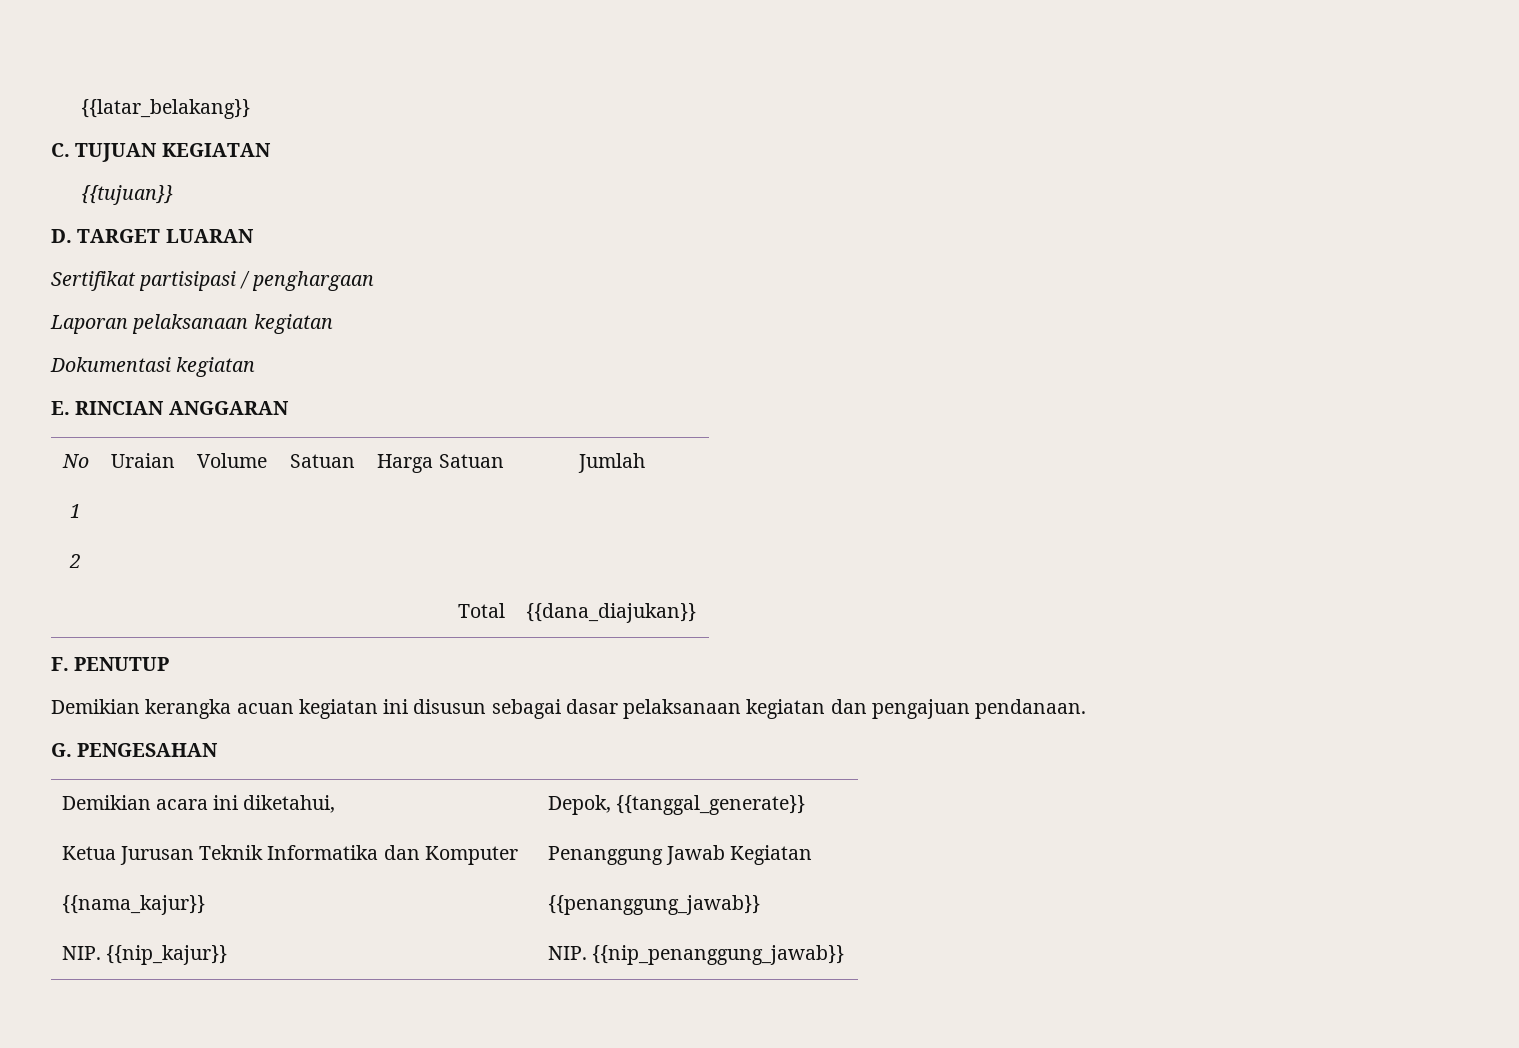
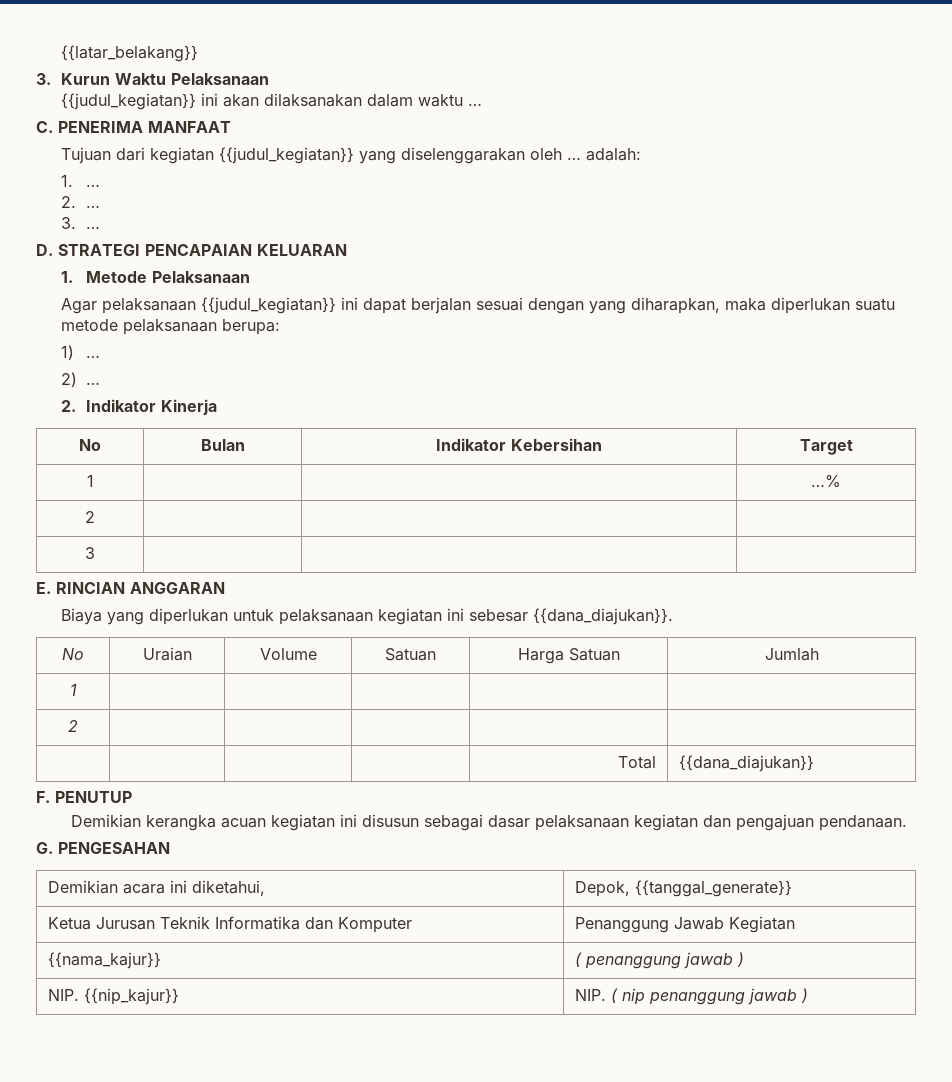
[51,143,271,162] [80,185,173,205] [51,229,254,243] [51,271,374,291] [50,314,333,334] [50,357,256,377] [51,401,289,415] C. TUJUAN KEGIATAN // {{tujuan}} // D. TARGET LUARAN // Sertifikat partisipasi / penghargaan // Laporan pelaksanaan kegiatan // Dokumentasi kegiatan // E. RINCIAN ANGGARAN -> [36,73,269,85] [60,93,482,110] [36,121,231,133] [60,147,641,164] [60,175,100,187] [60,196,100,208] [60,217,100,229] [36,244,347,256] [60,271,250,283] [60,297,895,314] [60,319,280,335] [60,345,100,360] [60,372,100,387] [60,399,217,415] [79,439,101,451] [200,439,245,451] [436,438,602,451] [799,439,853,455] [86,475,94,487] [811,475,841,488] [85,511,95,523] [85,547,95,559] [36,582,225,594] [60,608,673,625] 3. Kurun Waktu Pelaksanaan // {{judul_kegiatan}} ini akan dilaksanakan dalam waktu … // C. PENERIMA MANFAAT // Tujuan dari kegiatan {{judul_kegiatan}} yang diselenggarakan oleh … adalah: // 1. … // 2. … // 3. … // D. STRATEGI PENCAPAIAN KELUARAN // 1. Metode Pelaksanaan // Agar pelaksanaan {{judul_kegiatan}} ini dapat berjalan sesuai dengan yang diharapkan, maka diperlukan suatu metode pelaksanaan berupa: // 1) … // 2) … // 2. Indikator Kinerja // No | Bulan | Indikator Kebersihan | Target // 1 | | | …% // 2 | | | // 3 | | | // E. RINCIAN ANGGARAN // Biaya yang diperlukan untuk pelaksanaan kegiatan ini sebesar {{dana_diajukan}}.
[547,895,760,915] {{penanggung_jawab}} -> [575,952,745,969] ( penanggung jawab )
[591,945,844,965] {{nip_penanggung_jawab}} -> [611,988,809,1005] ( nip penanggung jawab )

